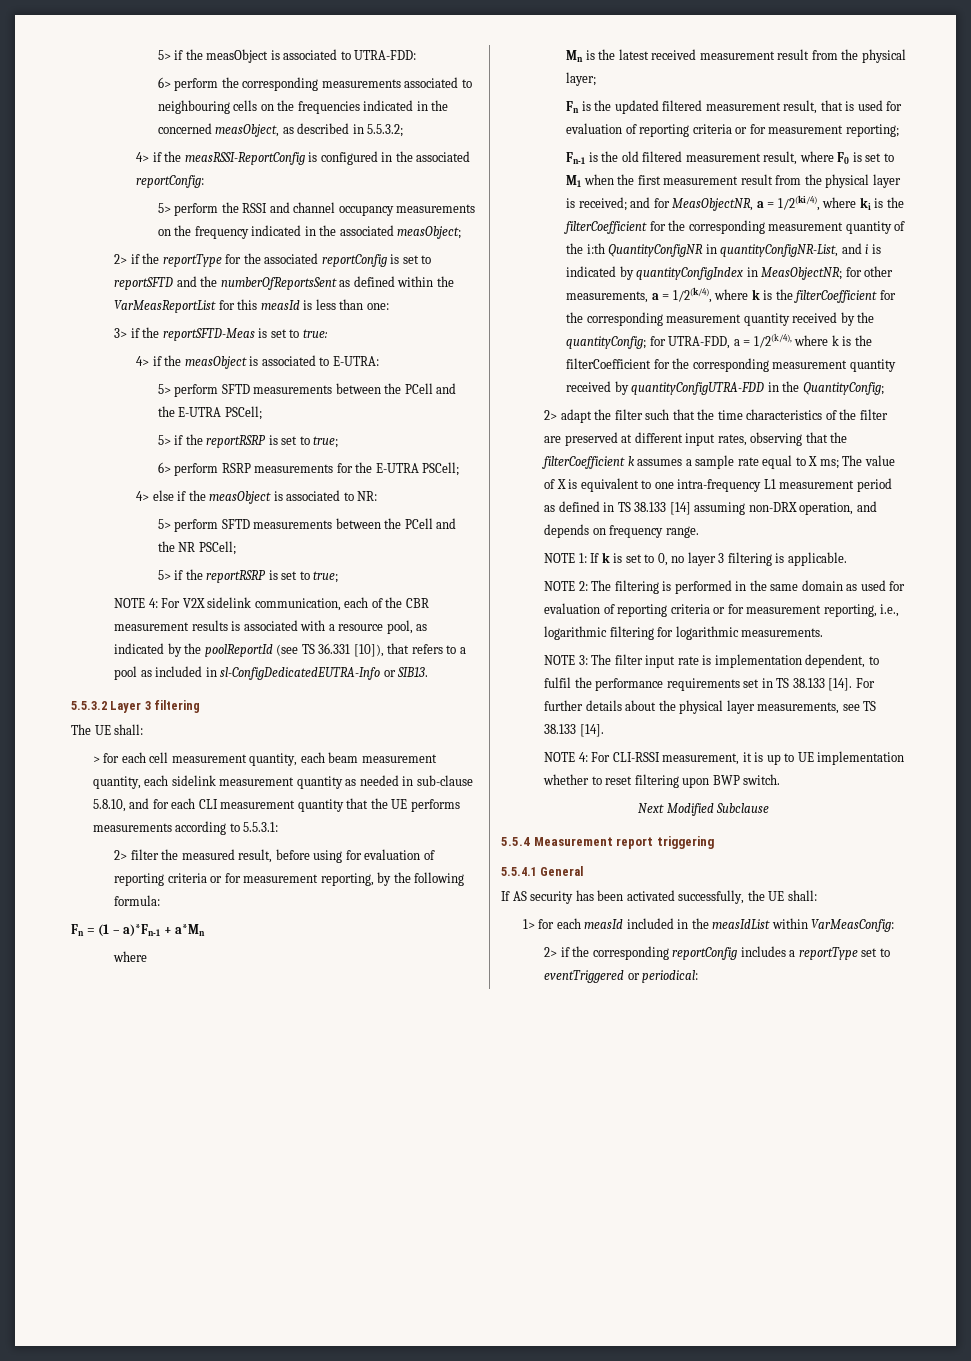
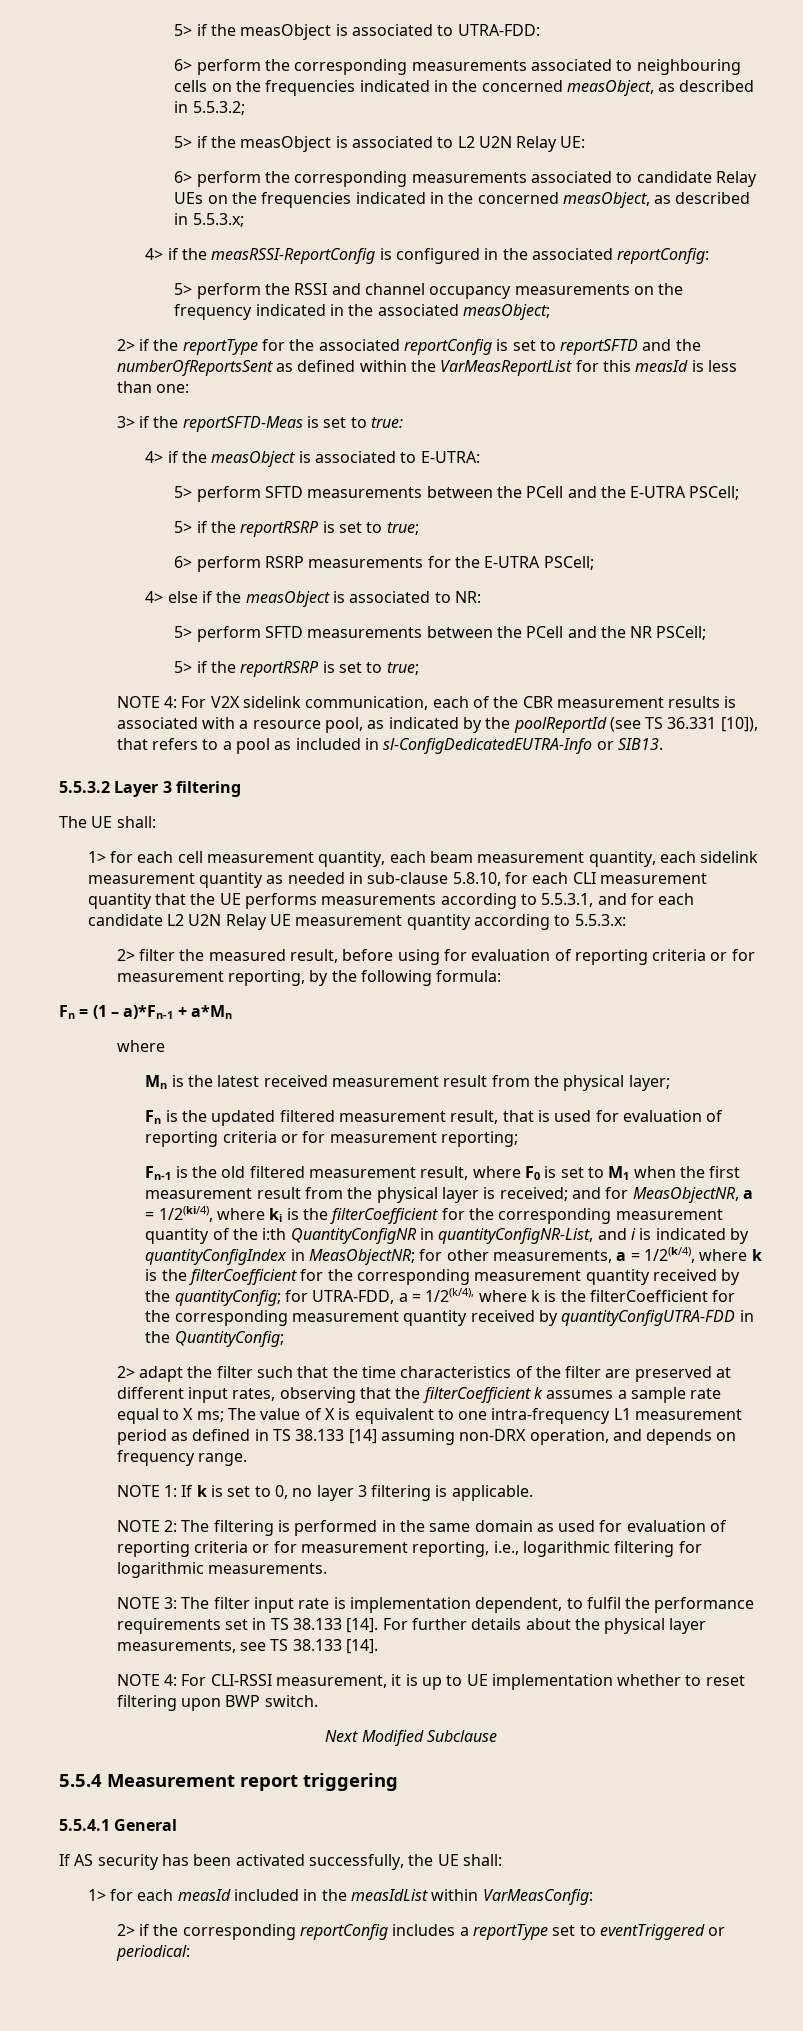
(404, 130) none -> [174,136,586,152] [174,171,757,187] [174,192,751,208] [174,213,244,227] // 5> if the measObject is associated to L2 U2N Relay UE: // 6> perform the corresponding measurements associated to candidate Relay UEs on the frequencies indicated in the concerned measObject, as described in 5.5.3.x;
[92,756,100,763] > -> [87,851,106,863] 1>
[129,798,150,809] and -> (501, 879) none
[243,822,279,832] 5.5.3.1: -> [541,893,695,907] [87,914,626,930] 5.5.3.1, and for each candidate L2 U2N Relay UE measurement quantity according to 5.5.3.x:

